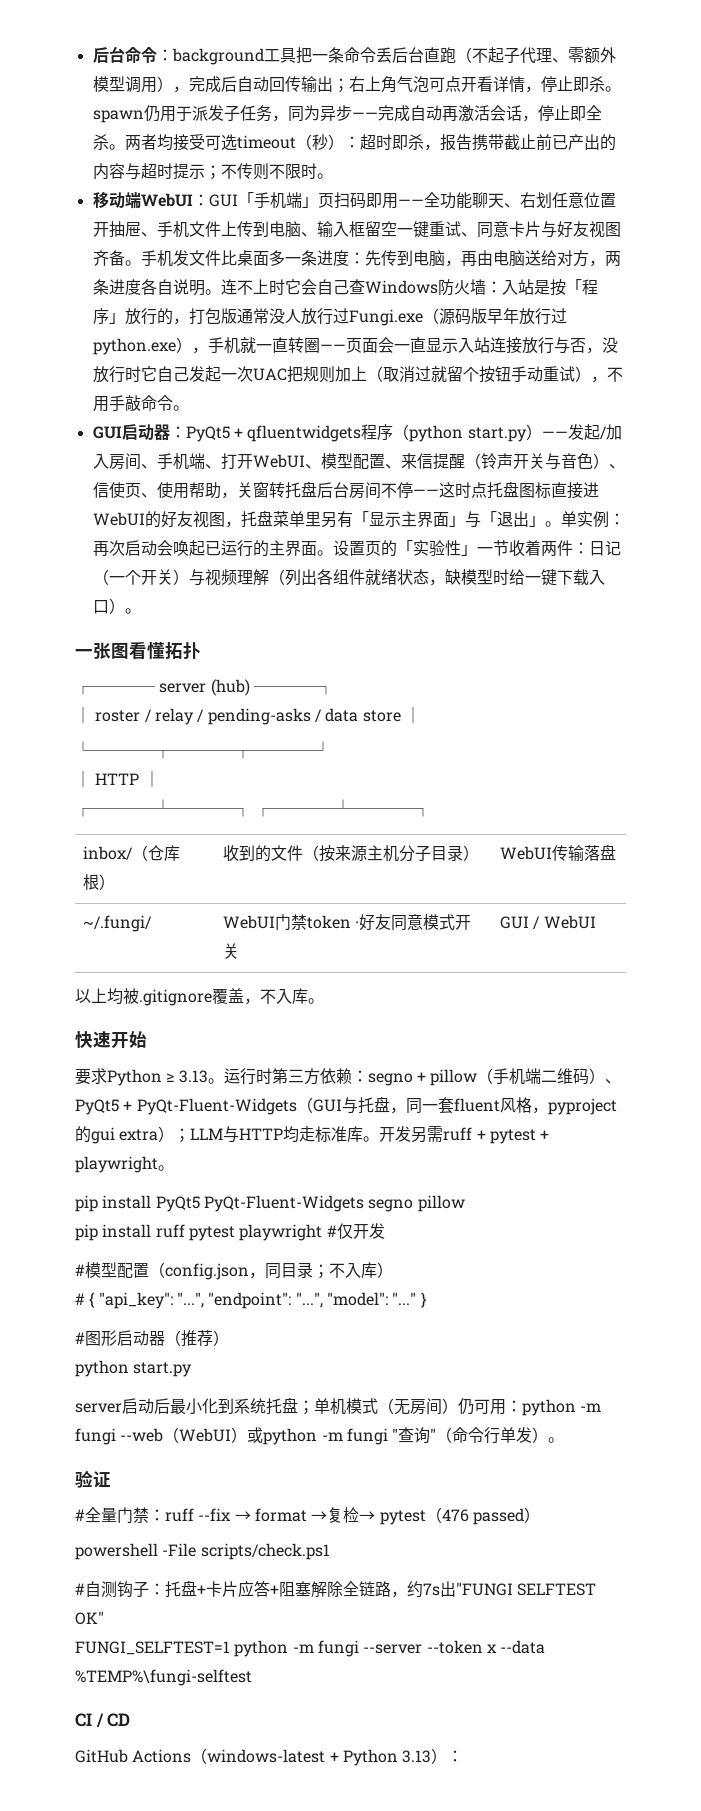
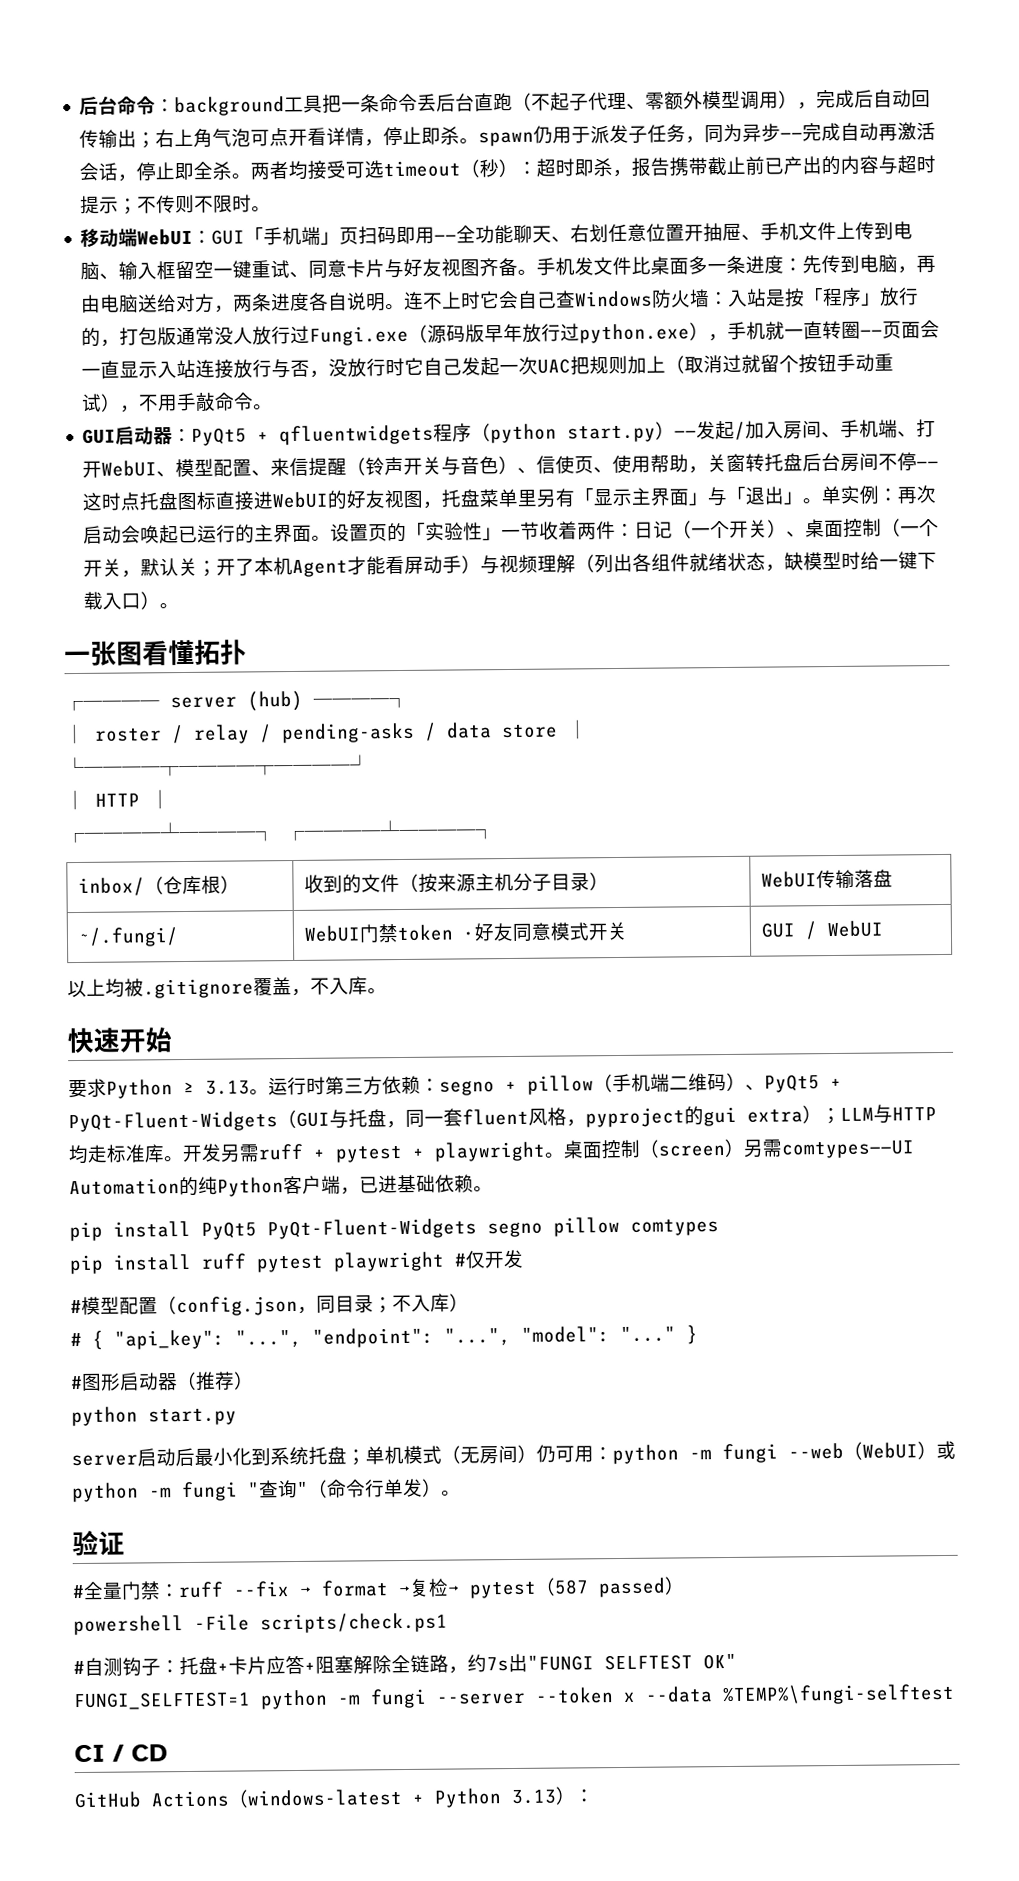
(189, 577) none -> [786,518,940,538] [83,555,482,578] 、桌面控制（一个开关，默认关；开了本机Agent才能看屏动手）
(174, 1168) none -> [563,1138,915,1160] [69,1174,493,1197] 桌面控制（screen）另需comtypes——UI Automation的纯Python客户端，已进基础依赖。
(465, 1203) none -> [630,1218,719,1236] comtypes
[441,1509,469,1522] 476 -> [554,1579,589,1595] 587

